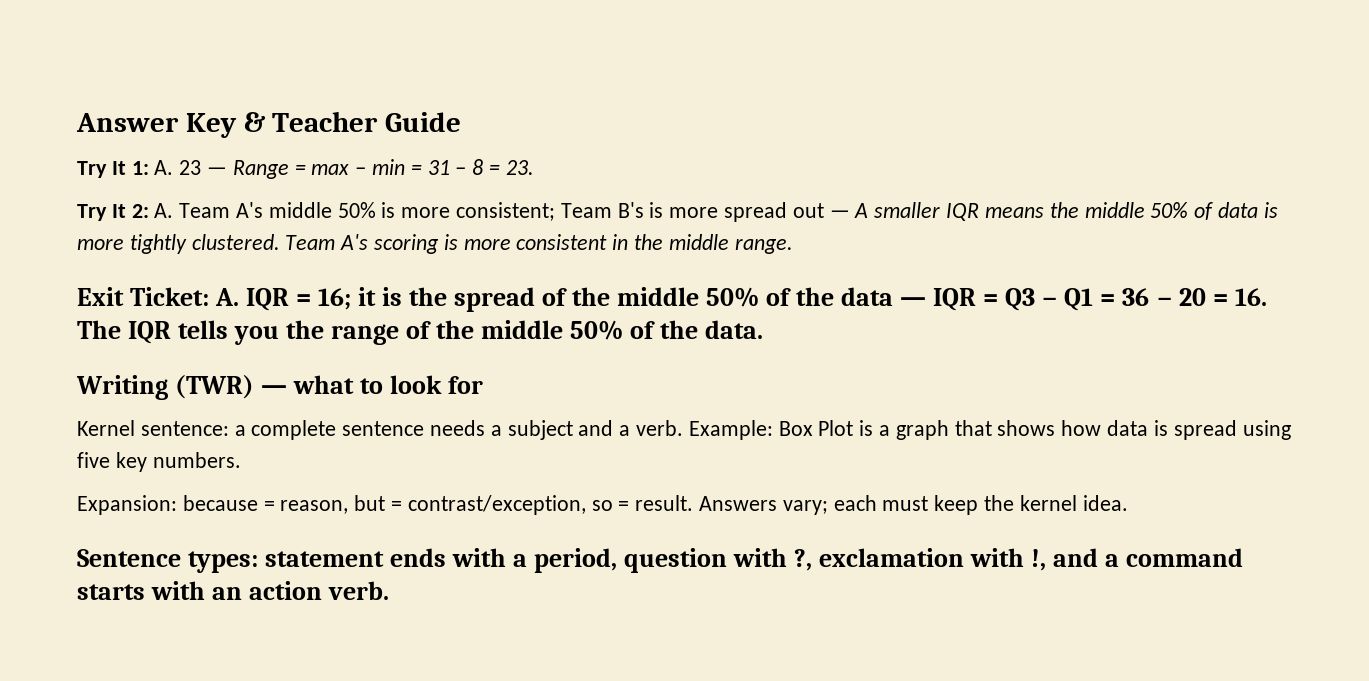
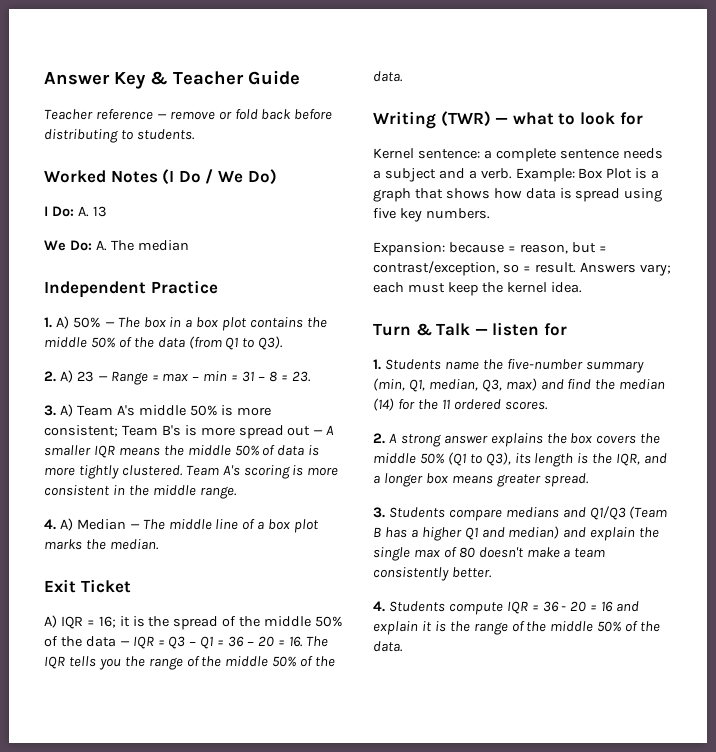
[77,160,174,178] Try It 1: A. -> [44,109,333,120] [44,129,195,143] [44,169,277,185] [44,206,107,217] [44,240,189,251] [44,280,218,298] [44,316,328,331] [44,336,284,350] [44,370,73,383] Teacher reference — remove or fold back before distributing to students. // Worked Notes (I Do / We Do) // I Do: A. 13 // We Do: A. The median // Independent Practice // 1. A) 50% — The box in a box plot contains the middle 50% of the data (from Q1 to Q3). // 2. A)
[77,203,174,221] Try It 2: A. -> [44,404,73,417] 3. A)
(793, 246) none -> [44,518,320,533] [44,539,159,550] // 4. A) Median — The middle line of a box plot marks the median.
[130,287,240,306] Ticket: A. -> [80,579,131,593] [44,615,57,628] Ticket // A)
[77,548,1244,573] [77,581,390,600] Sentence types: statement ends with a period, question with ?, exclamation with !, and a command starts with an action verb. -> [373,322,567,336] [373,359,644,373] [373,378,666,392] [373,398,548,411] [373,433,661,447] [373,452,668,467] [373,473,589,487] [373,506,668,521] [373,526,660,541] [373,547,606,561] [373,567,492,581] [373,601,640,615] [373,621,661,635] [373,641,403,652] Turn & Talk — listen for // 1. Students name the five-number summary (min, Q1, median, Q3, max) and find the median (14) for the 11 ordered scores. // 2. A strong answer explains the box covers the middle 50% (Q1 to Q3), its length is the IQR, and a longer box means greater spread. // 3. Students compare medians and Q1/Q3 (Team B has a higher Q1 and median) and explain the single max of 80 doesn't make a team consistently better. // 4. Students compute IQR = 36 - 20 = 16 and explain it is the range of the middle 50% of the data.

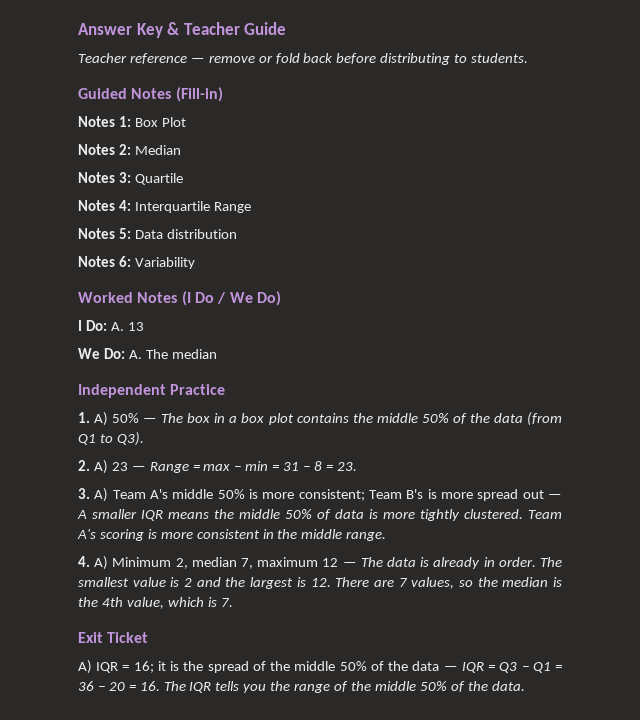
(195, 134) none -> [78,87,223,102] [78,116,186,127] [78,144,181,155] [78,172,183,185] [78,200,251,213] [78,228,237,239] [78,256,195,269] // Guided Notes (Fill-in) // Notes 1: Box Plot // Notes 2: Median // Notes 3: Quartile // Notes 4: Interquartile Range // Notes 5: Data distribution // Notes 6: Variability
[76,519,320,533] [44,539,159,550] Median — The middle line of a box plot marks the median. -> [112,557,562,569] [78,577,562,589] [78,597,233,609] Minimum 2, median 7, maximum 12 — The data is already in order. The smallest value is 2 and the largest is 12. There are 7 values, so the median is the 4th value, which is 7.
[373,111,643,129] [373,148,663,162] [373,168,660,182] [373,188,663,202] [373,208,490,222] [373,242,607,256] [373,261,671,276] [373,282,582,296] [373,322,567,336] [373,359,644,373] [373,378,666,392] [373,398,548,411] [373,433,661,447] [373,452,668,467] [373,473,589,487] [373,506,668,521] [373,526,660,541] [373,547,606,561] [373,567,492,581] [373,601,640,615] [373,621,661,635] [373,641,403,652] // Writing (TWR) — what to look for // Kernel sentence: a complete sentence needs a subject and a verb. Example: Box Plot is a graph that shows how data is spread using five key numbers. // Expansion: because = reason, but = contrast/exception, so = result. Answers vary; each must keep the kernel idea. // Turn & Talk — listen for // 1. Students name the five-number summary (min, Q1, median, Q3, max) and find the median (14) for the 11 ordered scores. // 2. A strong answer explains the box covers the middle 50% (Q1 to Q3), its length is the IQR, and a longer box means greater spread. // 3. Students compare medians and Q1/Q3 (Team B has a higher Q1 and median) and explain the single max of 80 doesn't make a team consistently better. // 4. Students compute IQR = 36 - 20 = 16 and explain it is the range of the middle 50% of the data. -> (525, 686) none

